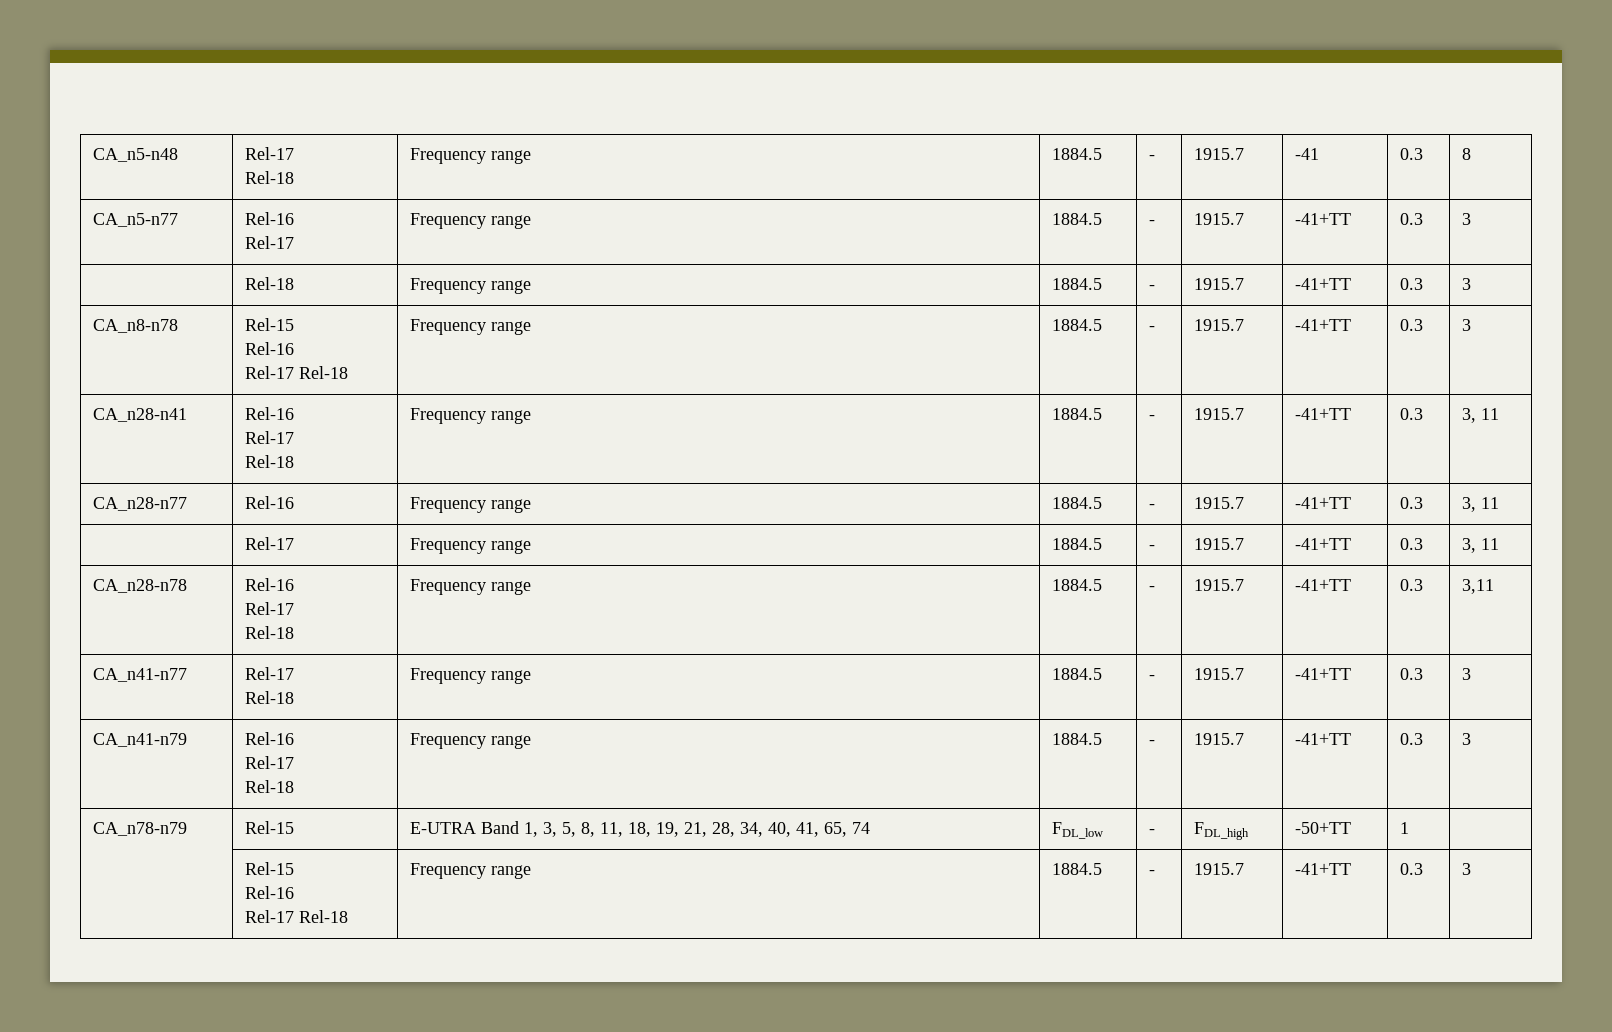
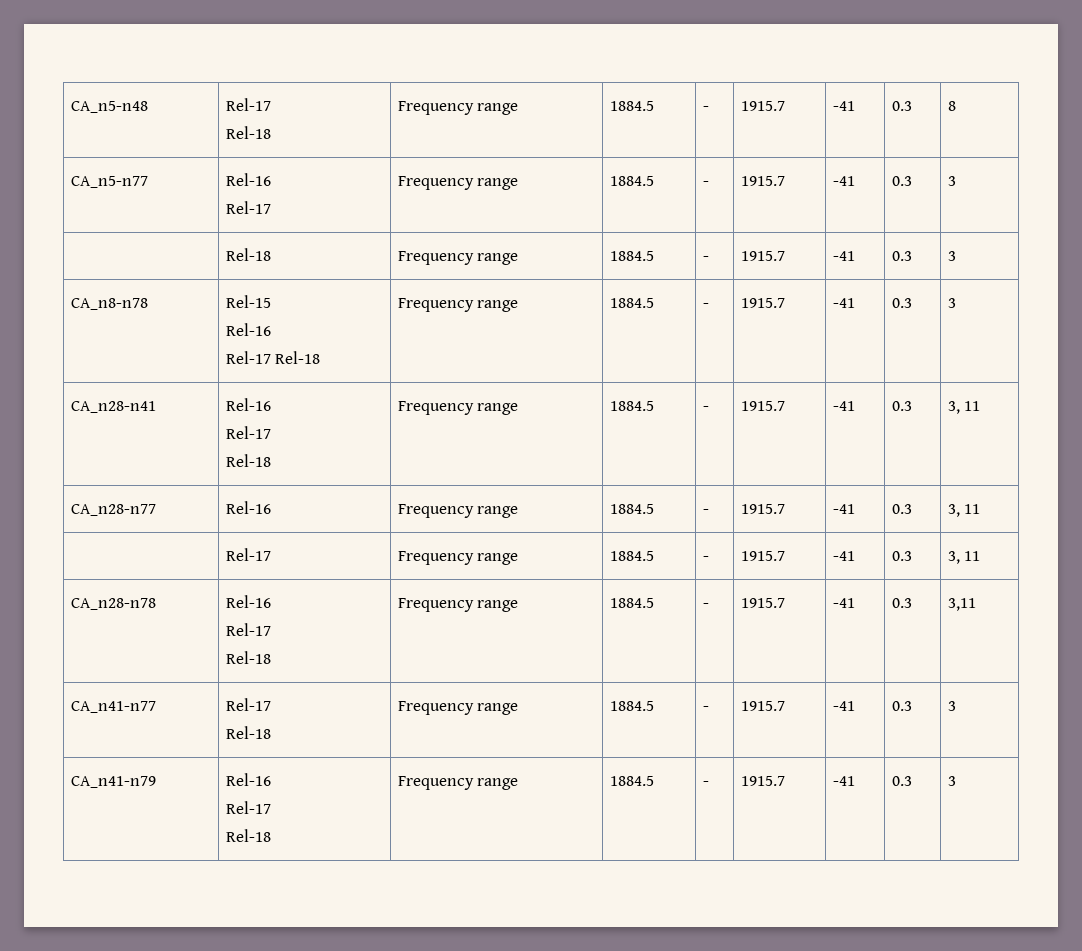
[1294,213,1351,225] -41+TT -> [832,176,855,186] -41
[1294,278,1351,290] -41+TT -> [832,251,855,261] -41
[1294,319,1351,331] -41+TT -> [832,298,855,308] -41
[1294,408,1351,420] -41+TT -> [832,401,855,411] -41
[1294,497,1351,509] -41+TT -> [832,504,855,514] -41
[1294,538,1351,550] -41+TT -> [832,551,855,561] -41
[1294,579,1351,591] -41+TT -> [832,598,855,608] -41
[1294,668,1351,680] -41+TT -> [832,701,855,711] -41
[1294,733,1351,745] [1399,733,1423,745] [1461,733,1471,745] [92,822,187,836] [244,821,294,834] [409,821,870,837] [1051,822,1103,839] [1148,829,1155,834] [1193,822,1249,840] [1294,822,1351,834] [1399,822,1409,834] [244,862,294,875] [244,886,294,899] [244,910,348,923] [409,863,531,879] [1051,863,1102,875] [1148,870,1155,875] [1193,863,1244,875] [1294,863,1351,875] [1399,863,1423,875] [1461,863,1471,875] -41+TT | 0.3 | 3 // CA_n78-n79 | Rel-15 | E-UTRA Band 1, 3, 5, 8, 11, 18, 19, 21, 28, 34, 40, 41, 65, 74 | FDL_low | - | FDL_high | -50+TT | 1 | // | Rel-15 // Rel-16 // Rel-17 Rel-18 | Frequency range | 1884.5 | - | 1915.7 | -41+TT | 0.3 | 3 -> [832,776,855,786] [891,776,912,786] [947,776,956,786] -41 | 0.3 | 3

